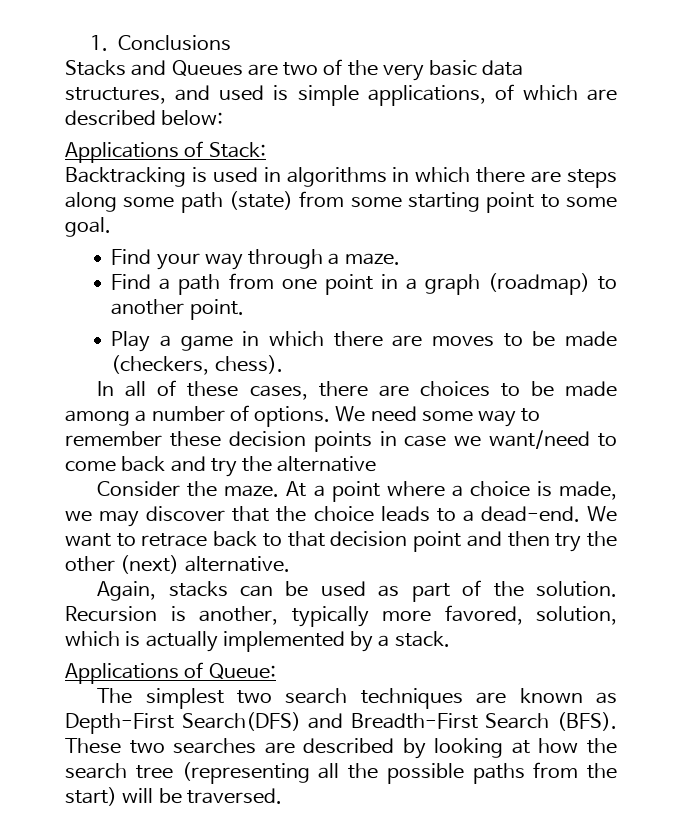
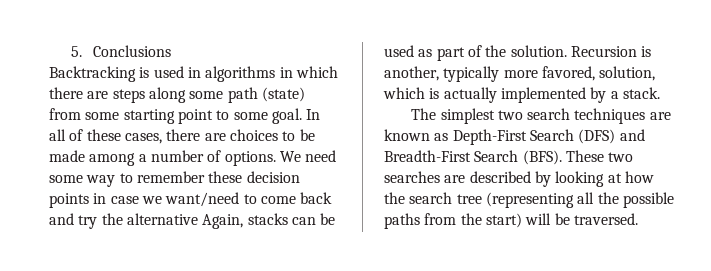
[89,35,108,51] 1. -> [70,46,82,57] 5.
[65,59,524,81] [65,84,617,106] [65,110,224,126] [65,141,266,163] // Stacks and Queues are two of the very basic data structures, and used is simple applications, of which are described below: // Applications of Stack: -> (171, 51) none
[111,249,400,270] [111,273,617,295] [111,299,244,320] [111,331,617,352] [111,355,283,375] // Find your way through a maze. // Find a path from one point in a graph (roadmap) to another point. // Play a game in which there are moves to be made (checkers, chess). // -> (302, 116) none
[97,481,617,502] [65,506,618,527] [65,531,617,552] [65,555,290,574] // Consider the maze. At a point where a choice is made, we may discover that the choice leads to a dead-end. We want to retrace back to that decision point and then try the other (next) alternative. // -> (198, 219) none
[65,662,276,684] // Applications of Queue: -> (660, 93) none
[181,712,301,731] Search(DFS) -> [529,129,616,144] Search (DFS)

